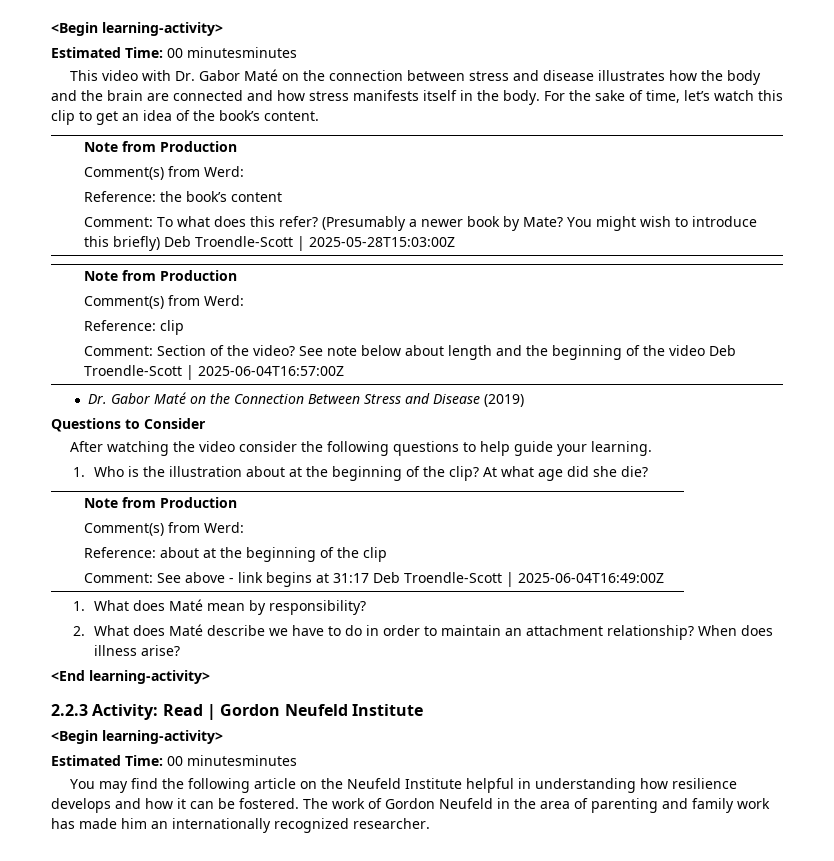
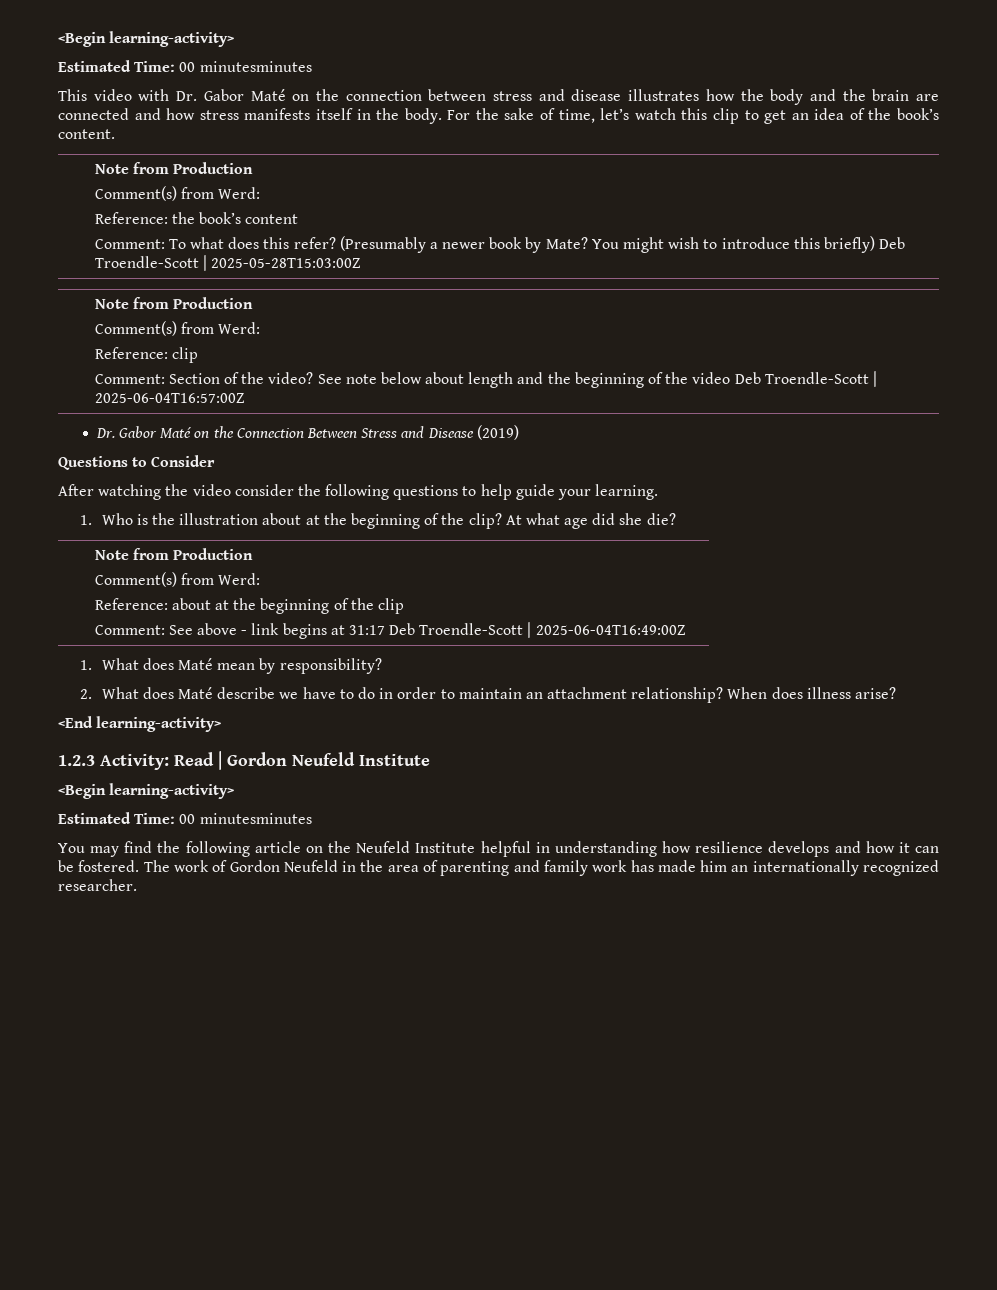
[51,704,88,716] 2.2.3 -> [58,755,95,766] 1.2.3

